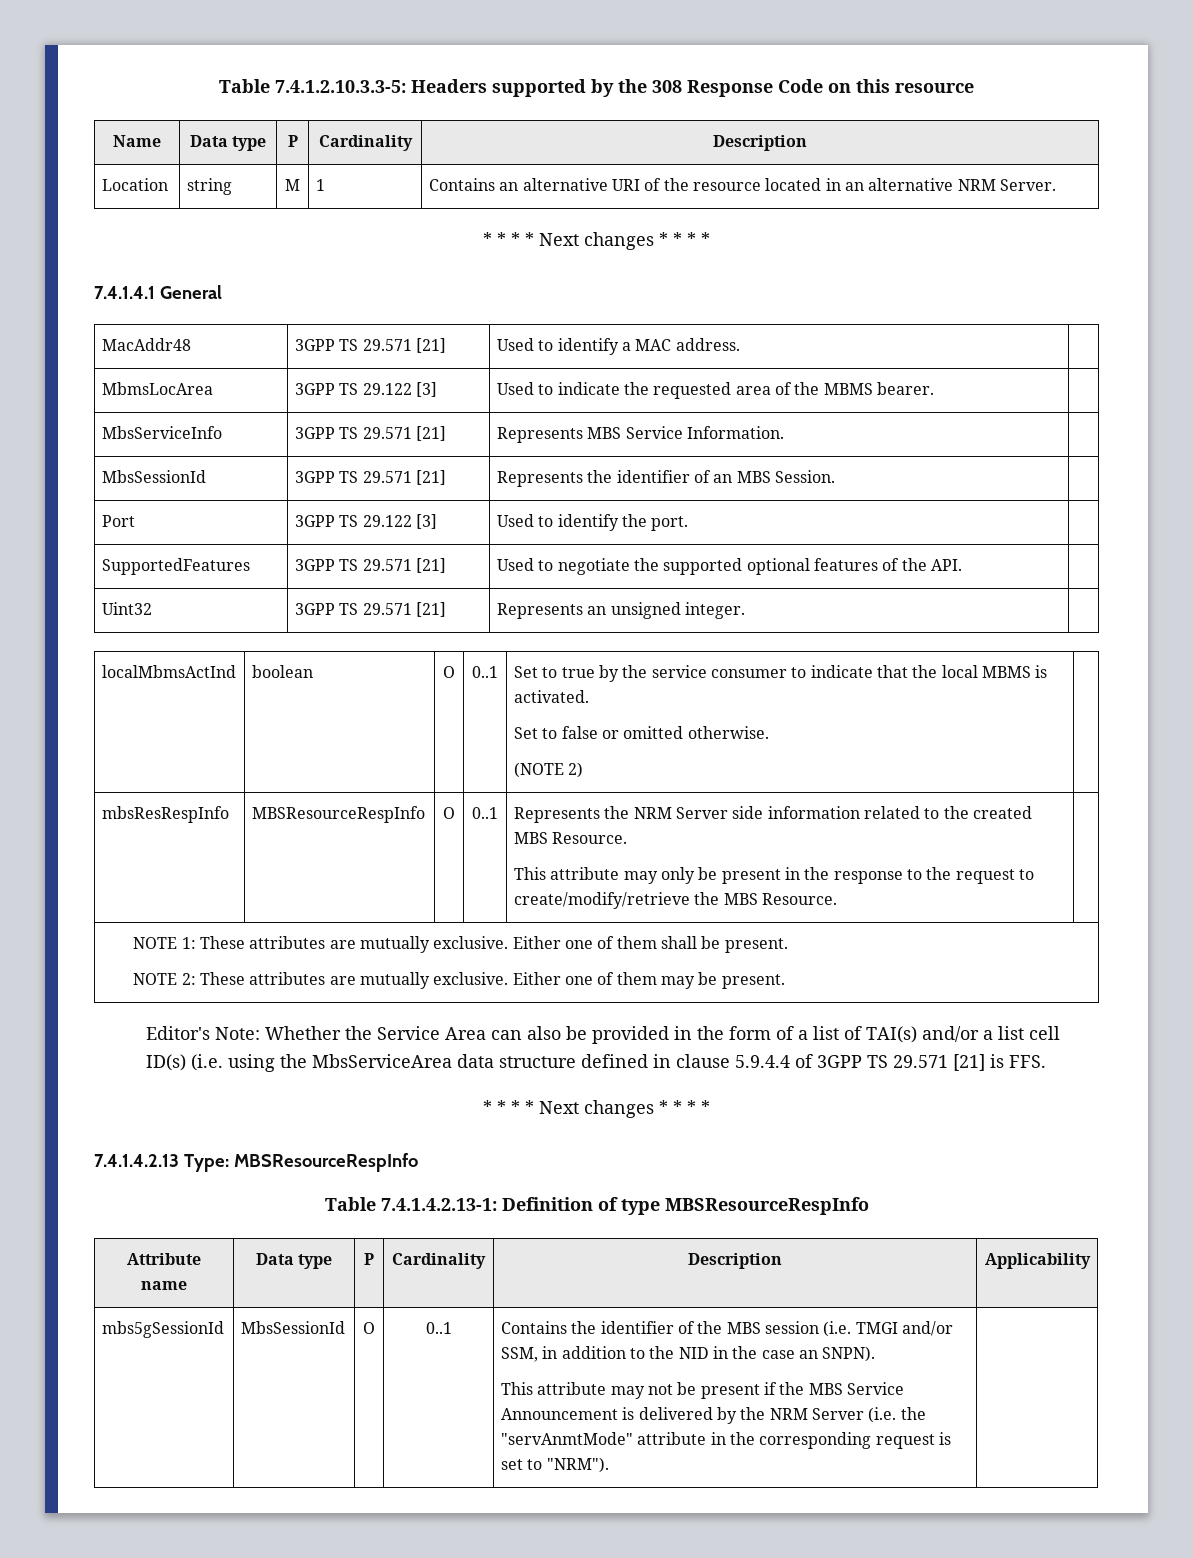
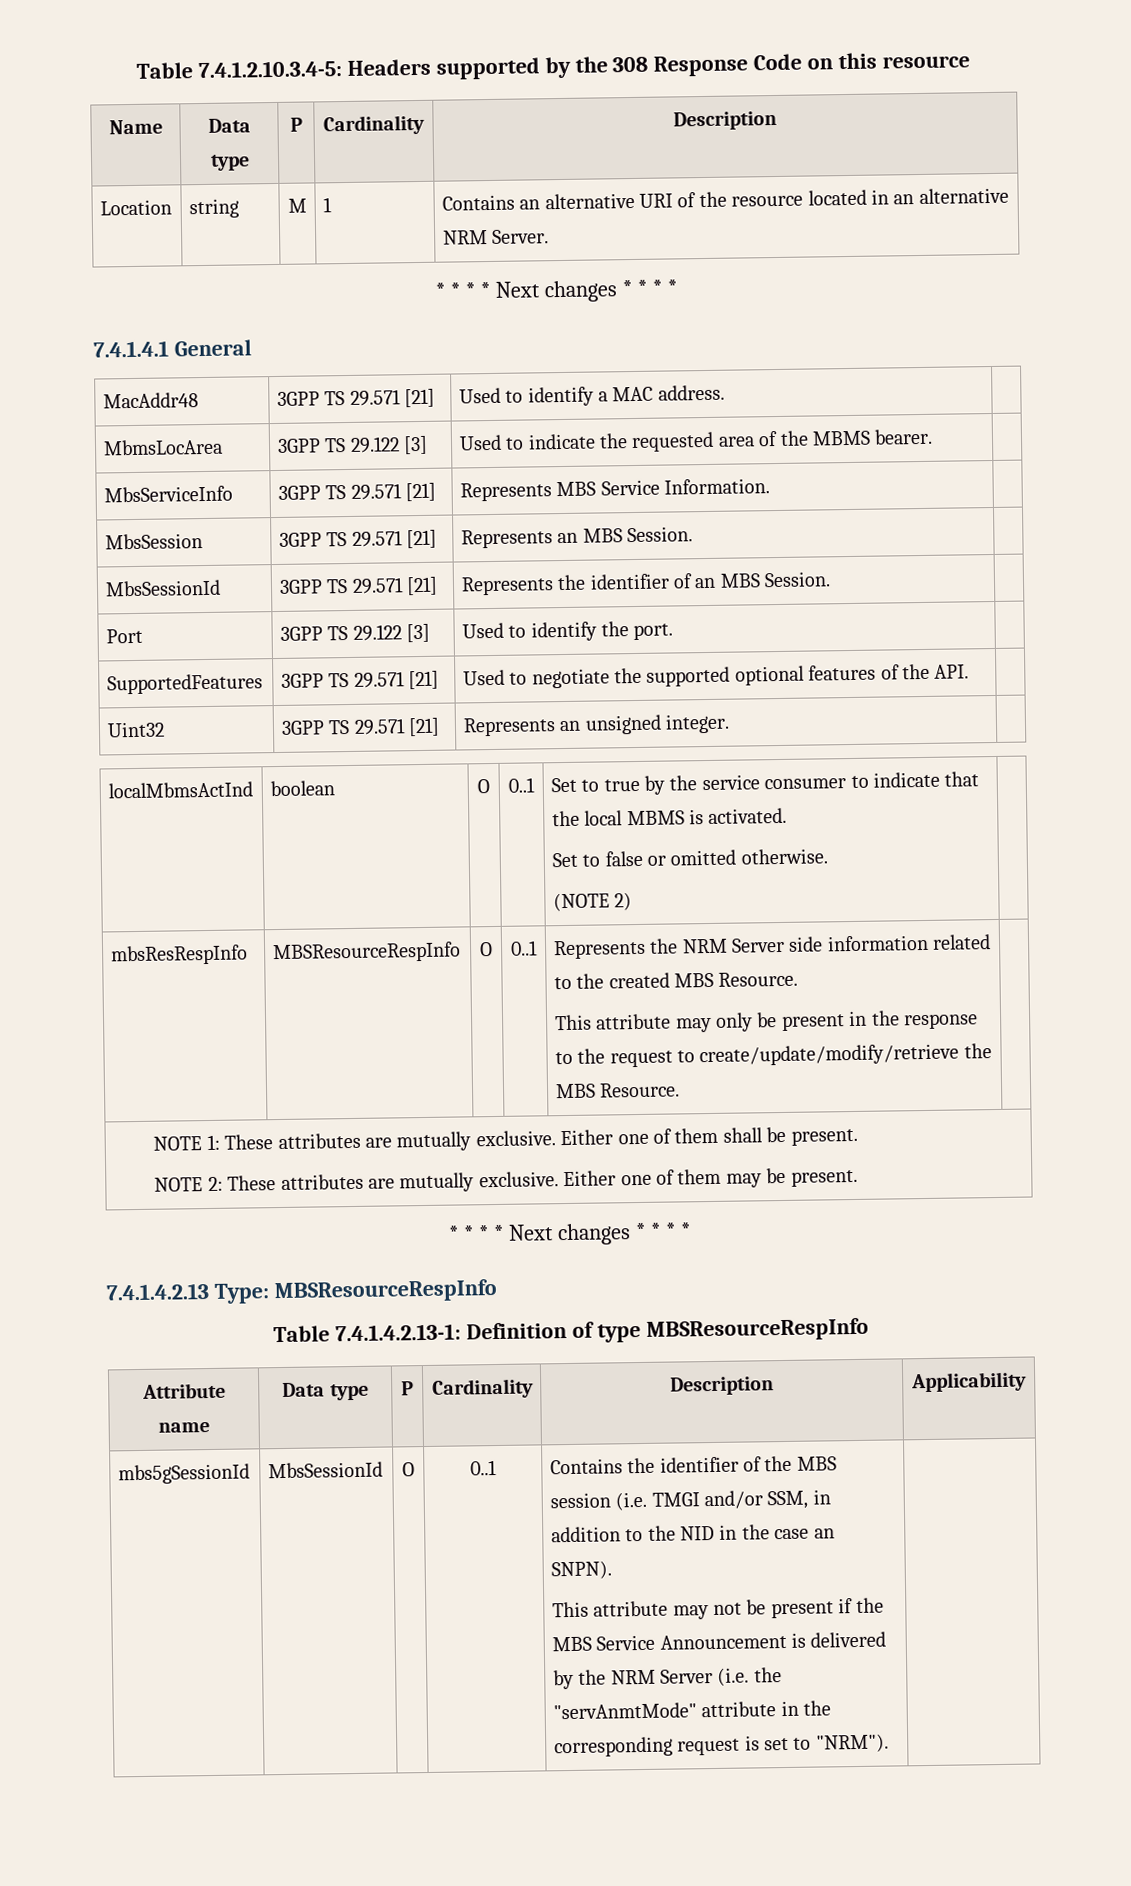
[219,79,406,93] Table 7.4.1.2.10.3.3-5: -> [135,60,342,79] Table 7.4.1.2.10.3.4-5:
(784, 432) none -> [104,533,203,550] [278,529,438,549] [460,526,694,549] // MbsSession | 3GPP TS 29.571 [21] | Represents an MBS Session. |
[513,892,690,909] create/modify/retrieve -> [699,1043,960,1067] create/update/modify/retrieve
[146,1026,1061,1044] [146,1054,1047,1072] // Editor's Note: Whether the Service Area can also be provided in the form of a list of TAI(s) and/or a list cell ID(s) (i.e. using the MbsServiceArea data structure defined in clause 5.9.4.4 of 3GPP TS 29.571 [21] is FFS. -> (858, 1178) none

